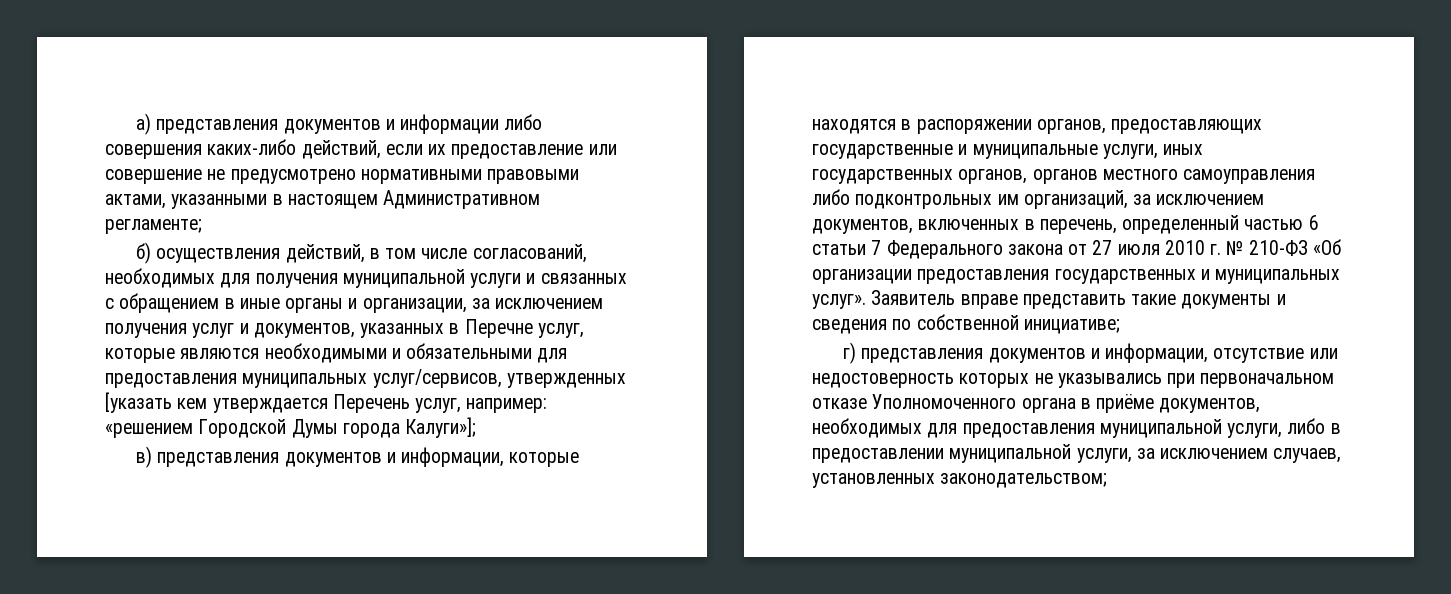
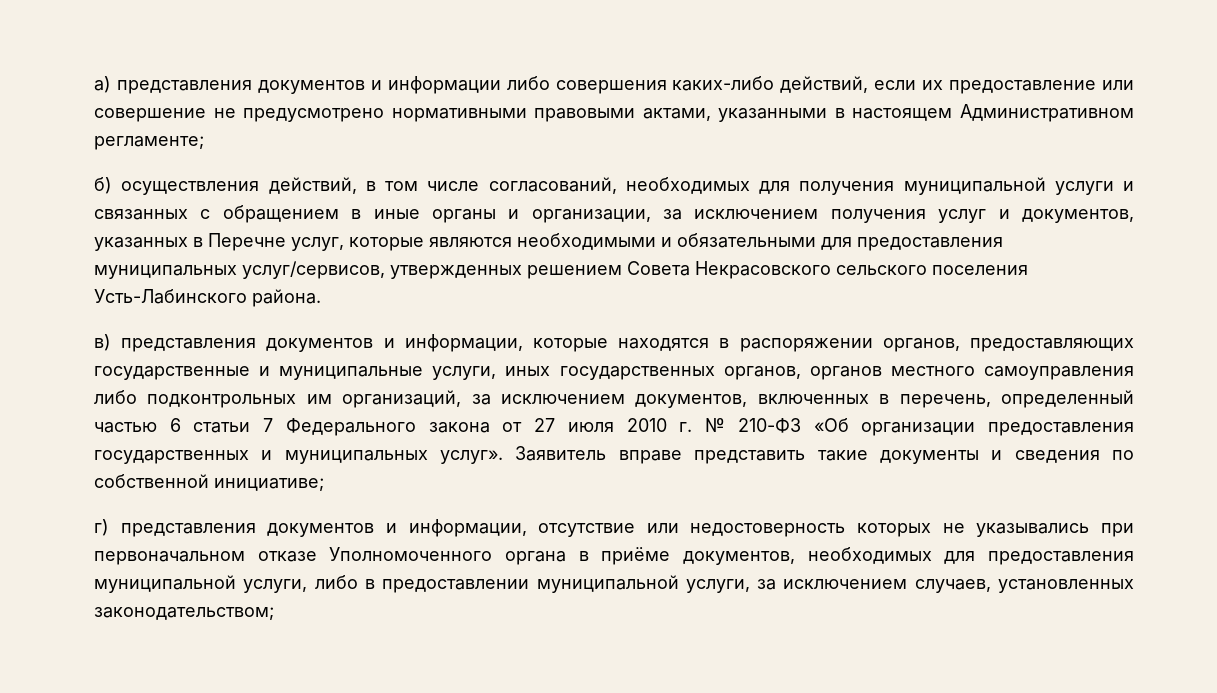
[105,392,548,413] [105,417,477,438] [указать кем утверждается Перечень услуг, например: «решением Городской Думы города Калуги»]; -> [527,261,1028,279] [94,289,321,307] решением Совета Некрасовского сельского поселения Усть-Лабинского района.

